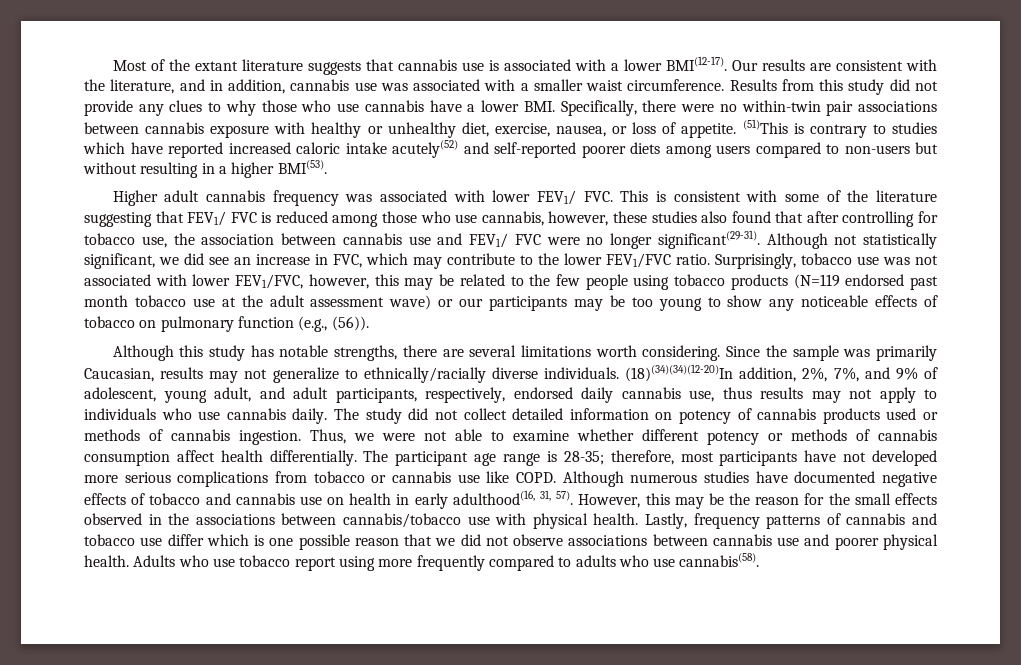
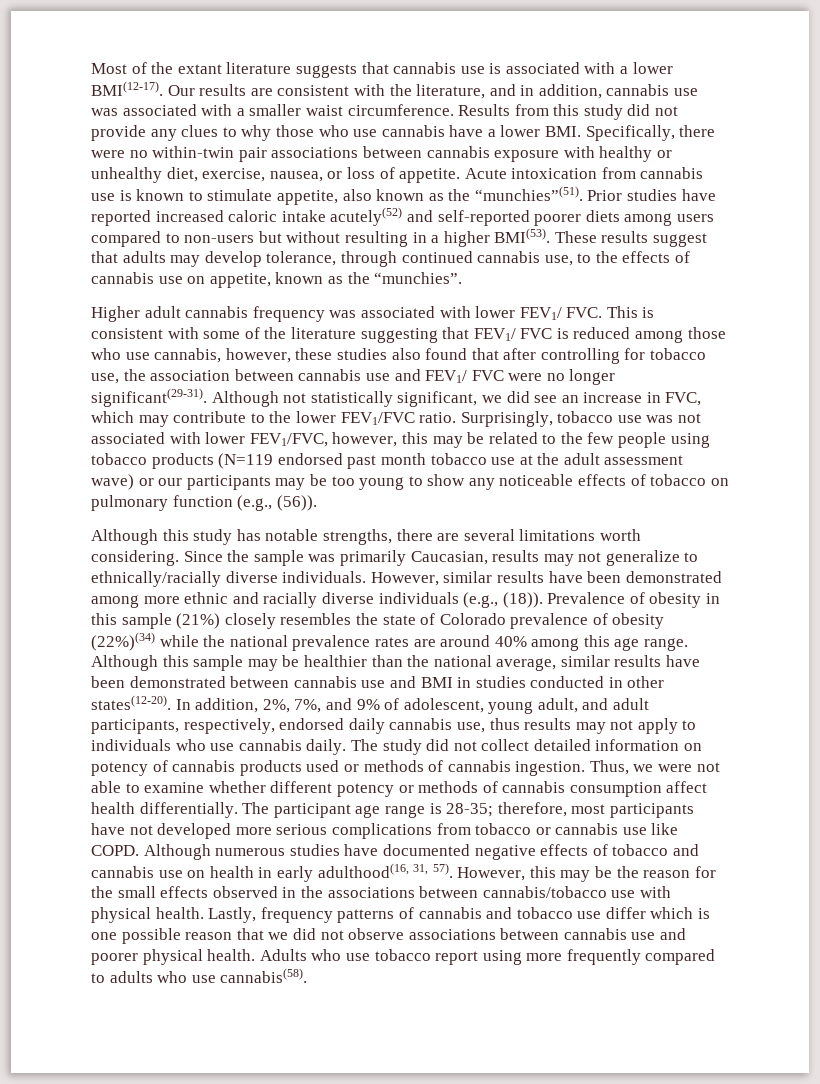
[742,119,937,138] [83,142,125,154] (51)This is contrary to studies which -> [464,167,704,179] [91,186,678,205] Acute intoxication from cannabis use is known to stimulate appetite, also known as the “munchies”(51). Prior studies
(327, 167) none -> [554,231,708,247] [91,251,691,267] [91,272,463,288] These results suggest that adults may develop tolerance, through continued cannabis use, to the effects of cannabis use on appetite, known as the “munchies”.
[625,364,734,382] (18)(34)(34)(12-20)In -> [370,571,722,586] [91,592,721,608] [91,613,665,629] [91,632,689,651] [91,655,701,671] [91,676,665,688] [91,695,191,710] However, similar results have been demonstrated among more ethnic and racially diverse individuals (e.g., (18)). Prevalence of obesity in this sample (21%) closely resembles the state of Colorado prevalence of obesity (22%)(34) while the national prevalence rates are around 40% among this age range. Although this sample may be healthier than the national average, similar results have been demonstrated between cannabis use and BMI in studies conducted in other states(12-20). In

